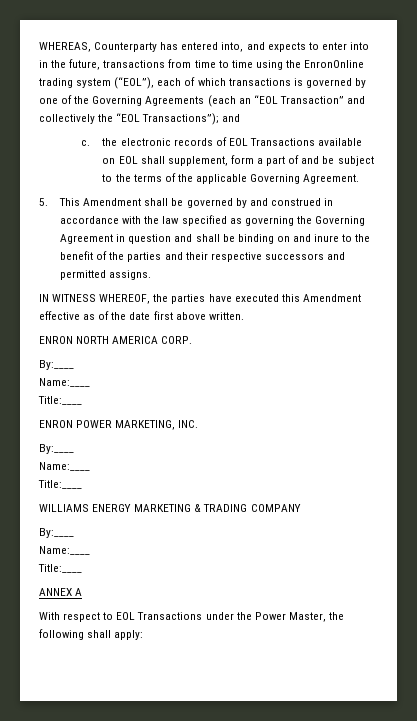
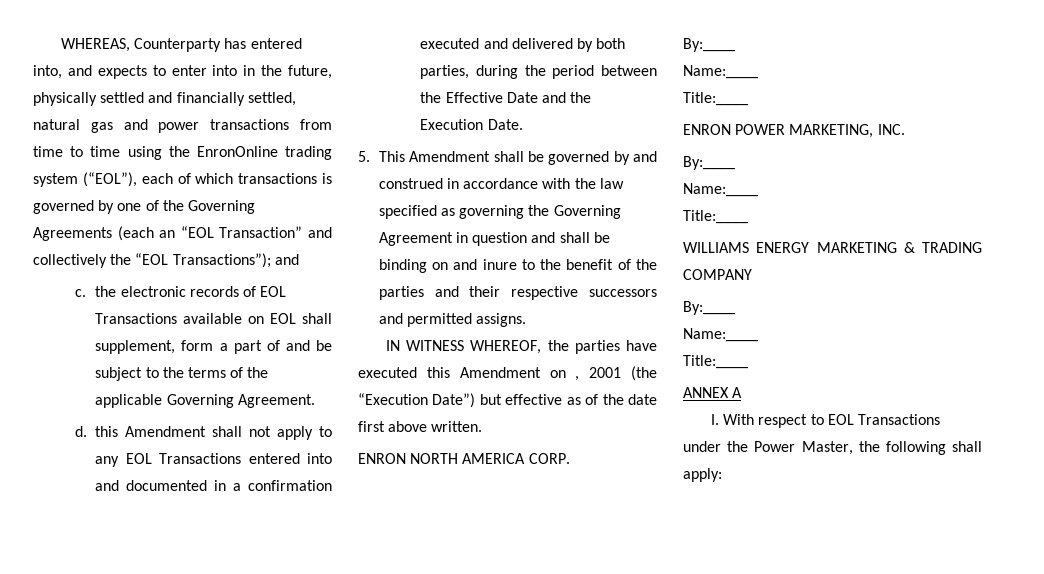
(101, 64) none -> [33,92,296,106] [33,119,200,133] physically settled and financially settled, natural gas and power
(360, 179) none -> [74,426,332,440] [95,453,332,467] [95,480,332,491] [420,38,626,52] [420,65,657,79] [420,92,592,103] [420,119,523,130] // d. this Amendment shall not apply to any EOL Transactions entered into and documented in a confirmation executed and delivered by both parties, during the period between the Effective Date and the Execution Date.
(361, 298) none -> [549,366,657,381] [358,393,502,408] on , 2001 (the “Execution Date”) but
(83, 592) none -> [711,414,720,425] I.

